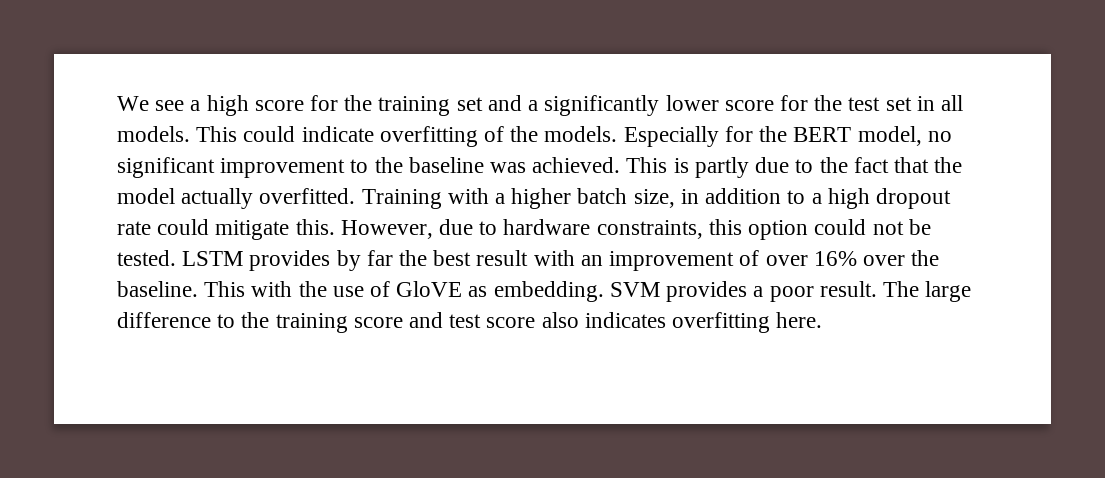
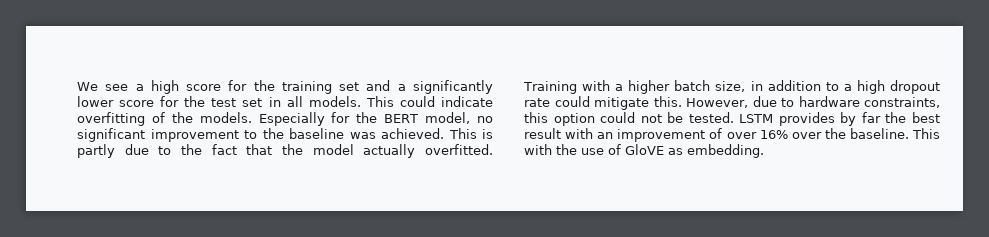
[609,281,972,302] [117,312,823,333] SVM provides a poor result. The large difference to the training score and test score also indicates overfitting here. -> (764, 151) none

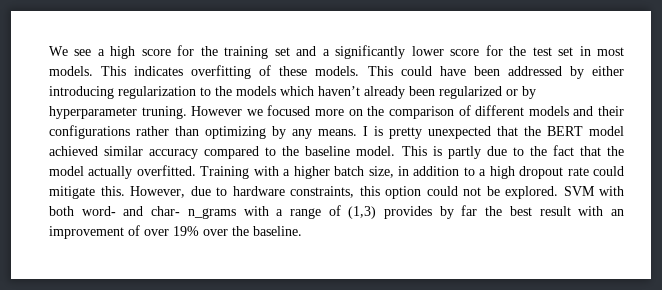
[286,96,493,107] [77,112,494,126] [77,128,239,142] all models. This could indicate overfitting of the models. Especially for the BERT model, no significant improvement -> [597,47,624,56] [49,65,625,79] [49,86,536,99] [49,105,625,119] [49,125,624,139] [49,146,260,159] most models. This indicates overfitting of these models. This could have been addressed by either introducing regularization to the models which haven’t already been regularized or by hyperparameter truning. However we focused more on the comparison of different models and their configurations rather than optimizing by any means. I is pretty unexpected that the BERT model achieved similar accuracy compared
[349,128,444,139] was achieved. -> [356,146,396,156] model.
[688,112,774,123] tested. LSTM -> [505,186,624,199] [49,205,377,219] explored. SVM with both word- and char- n_grams with a range of (1,3)
[759,130,788,139] 16% -> [173,226,199,236] 19%
[912,128,940,139] [524,144,764,158] This with the use of GloVE as embedding. -> (302, 231) none

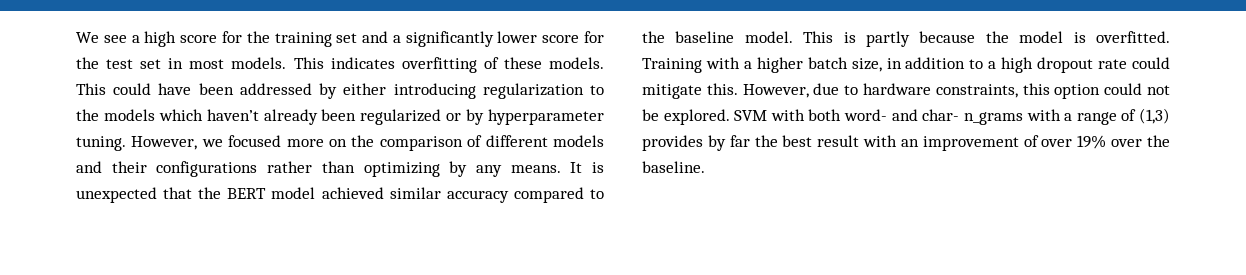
[141,106,243,119] truning. However -> [76,136,198,151] tuning. However,
[363,126,422,139] I is pretty -> [570,162,604,173] It is
[486,145,601,156] due to the fact that -> [919,31,976,43] because
[88,166,133,179] actually -> [1073,32,1086,43] is

